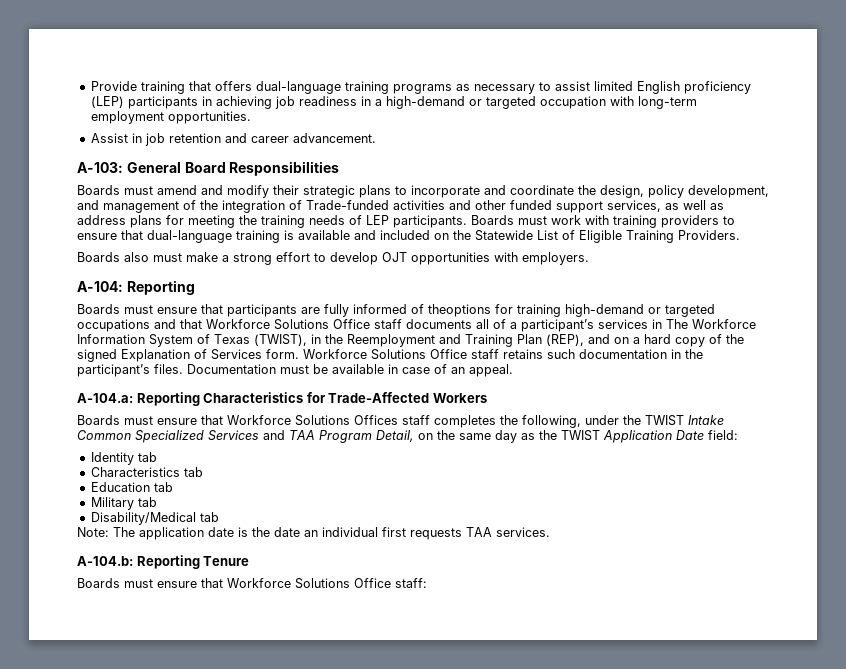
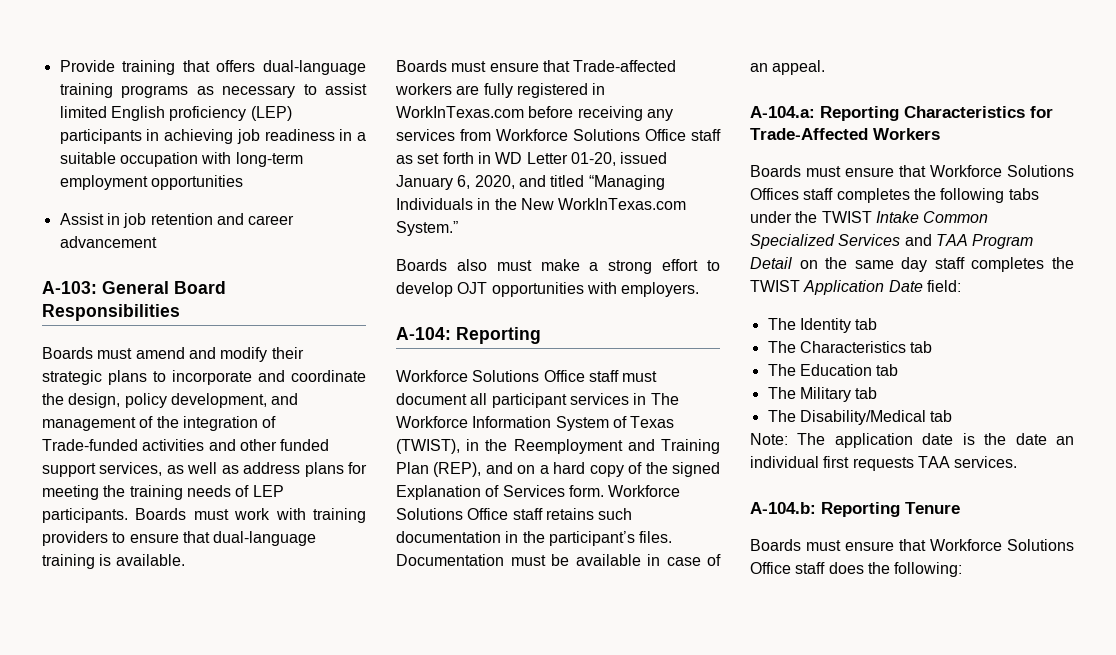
[385,96,536,109] high-demand or targeted -> [59,152,116,164] suitable
[167,111,251,124] opportunities. -> [150,175,243,190] opportunities
[292,133,376,143] advancement. -> [59,236,157,248] advancement
[298,230,740,243] available and included on the Statewide List of Eligible Training Providers. -> [115,554,185,566] [396,60,677,72] [395,83,606,98] [396,106,673,121] [396,129,721,141] [396,152,668,166] [396,175,665,190] [396,198,687,210] [396,221,458,236] available. // Boards must ensure that Trade-affected workers are fully registered in WorkInTexas.com before receiving any services from Workforce Solutions Office staff as set forth in WD Letter 01-20, issued January 6, 2020, and titled “Managing Individuals in the New WorkInTexas.com System.”
[77,304,715,317] [77,319,594,332] Boards must ensure that participants are fully informed of theoptions for training high-demand or targeted occupations and that Workforce Solutions Office staff documents all of a participant’s -> [396,370,658,382] [396,393,567,408] Workforce Solutions Office staff must document all participant
[522,415,581,428] following, -> [940,188,1039,203] following tabs
[376,430,414,442] Detail, -> [750,257,792,269] Detail
[521,433,535,440] as -> [934,257,1045,272] staff completes
(738, 435) none -> [767,318,796,330] The
(157, 457) none -> [767,341,796,353] The
(203, 472) none -> [767,364,796,376] The
(173, 487) none -> [767,387,796,399] The
(157, 502) none -> [767,410,796,422] The
[395,578,427,588] staff: -> [795,562,963,577] staff does the following:

